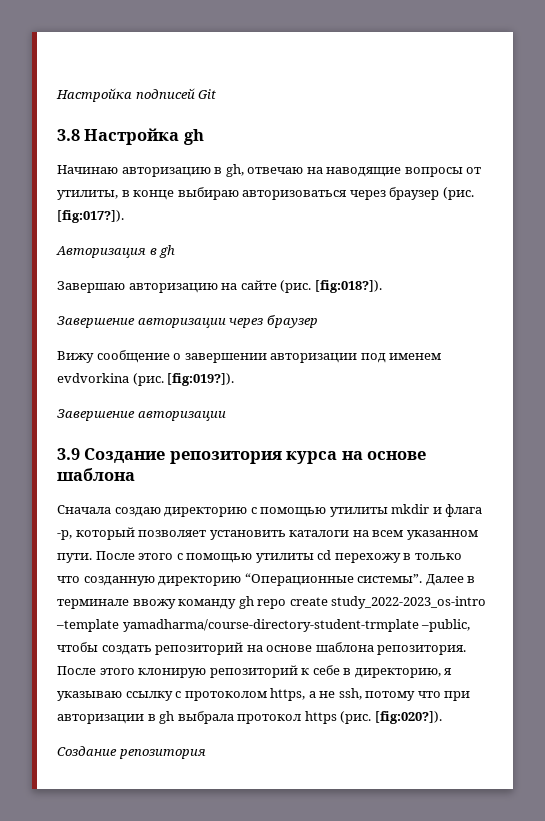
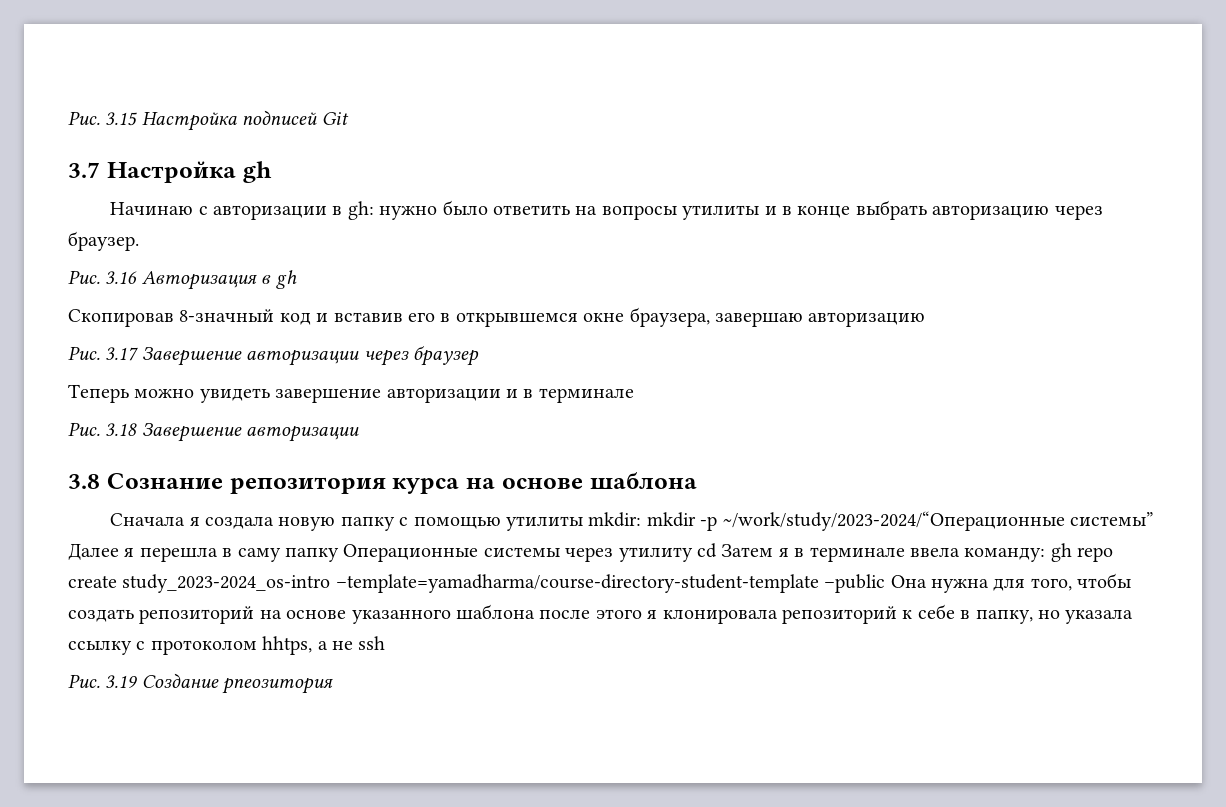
(56, 95) none -> [68,111,138,126] Рис. 3.15
[57,129,80,141] 3.8 -> [68,162,100,178] 3.7
[121,164,482,177] [57,187,474,200] [57,210,124,223] [56,245,176,258] [57,280,382,293] [57,315,318,328] [57,350,442,363] [57,373,235,386] авторизацию в gh, отвечаю на наводящие вопросы от утилиты, в конце выбираю авторизоваться через браузер (рис. [fig:017?]). // Авторизация в gh // Завершаю авторизацию на сайте (рис. [fig:018?]). // Завершение авторизации через браузер // Вижу сообщение о завершении авторизации под именем evdvorkina (рис. [fig:019?]). // -> [198,200,1103,220] [68,231,139,251] [68,270,297,290] [68,307,926,327] [68,346,479,366] [68,384,634,403] [68,422,138,436] с авторизации в gh: нужно было ответить на вопросы утилиты и в конце выбрать авторизацию через браузер. // Рис. 3.16 Авторизация в gh // Скопировав 8-значный код и вставив его в открывшемся окне браузера, завершаю авторизацию // Рис. 3.17 Завершение авторизации через браузер // Теперь можно увидеть завершение авторизации и в терминале // Рис. 3.18
[57,448,166,463] 3.9 Создание -> [68,473,223,489] 3.8 Сознание
[114,504,483,517] [57,527,478,540] [57,550,462,563] [57,573,476,586] [57,596,487,609] [56,619,471,632] создаю директорию с помощью утилиты mkdir и флага -p, который позволяет установить каталоги на всем указанном пути. После этого с помощью утилиты cd перехожу в только что созданную директорию “Операционные системы”. Далее в терминале ввожу команду gh repo create study_2022-2023_os-intro –template yamadharma/course-directory-student-trmplate –public, -> [189,511,1154,531] [68,543,1114,562] [68,574,1072,593] я создала новую папку с помощью утилиты mkdir: mkdir -p ~/work/study/2023-2024/“Операционные системы” Далее я перешла в саму папку Операционные системы через утилиту cd Затем я в терминале ввела команду: gh repo create study_2023-2024_os-intro –template=yamadharma/course-directory-student-template –public Она нужна для того,
[315,642,467,655] [57,666,207,678] шаблона репозитория. После этого клонирую -> [351,604,778,624] указанного шаблона после этого я клонировала
[354,668,453,678] [57,691,122,701] директорию, я указываю -> [975,609,1134,624] папку, но указала
[270,688,306,701] https, -> [262,636,313,655] hhtps,
[338,688,471,701] [57,711,442,724] [57,746,206,759] ssh, потому что при авторизации в gh выбрала протокол https (рис. [fig:020?]). // Создание репозитория -> [358,636,386,650] [68,673,334,694] ssh // Рис. 3.19 Создание рпеозитория

